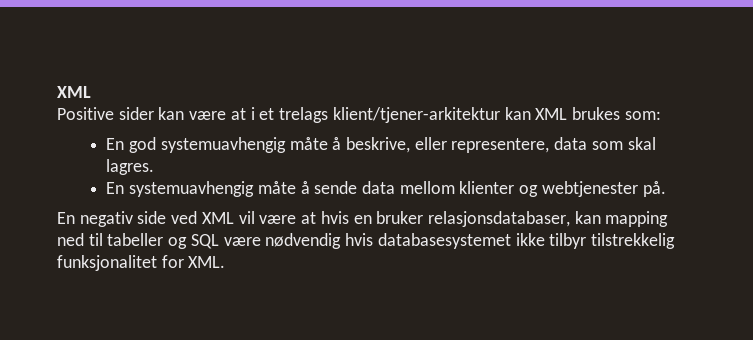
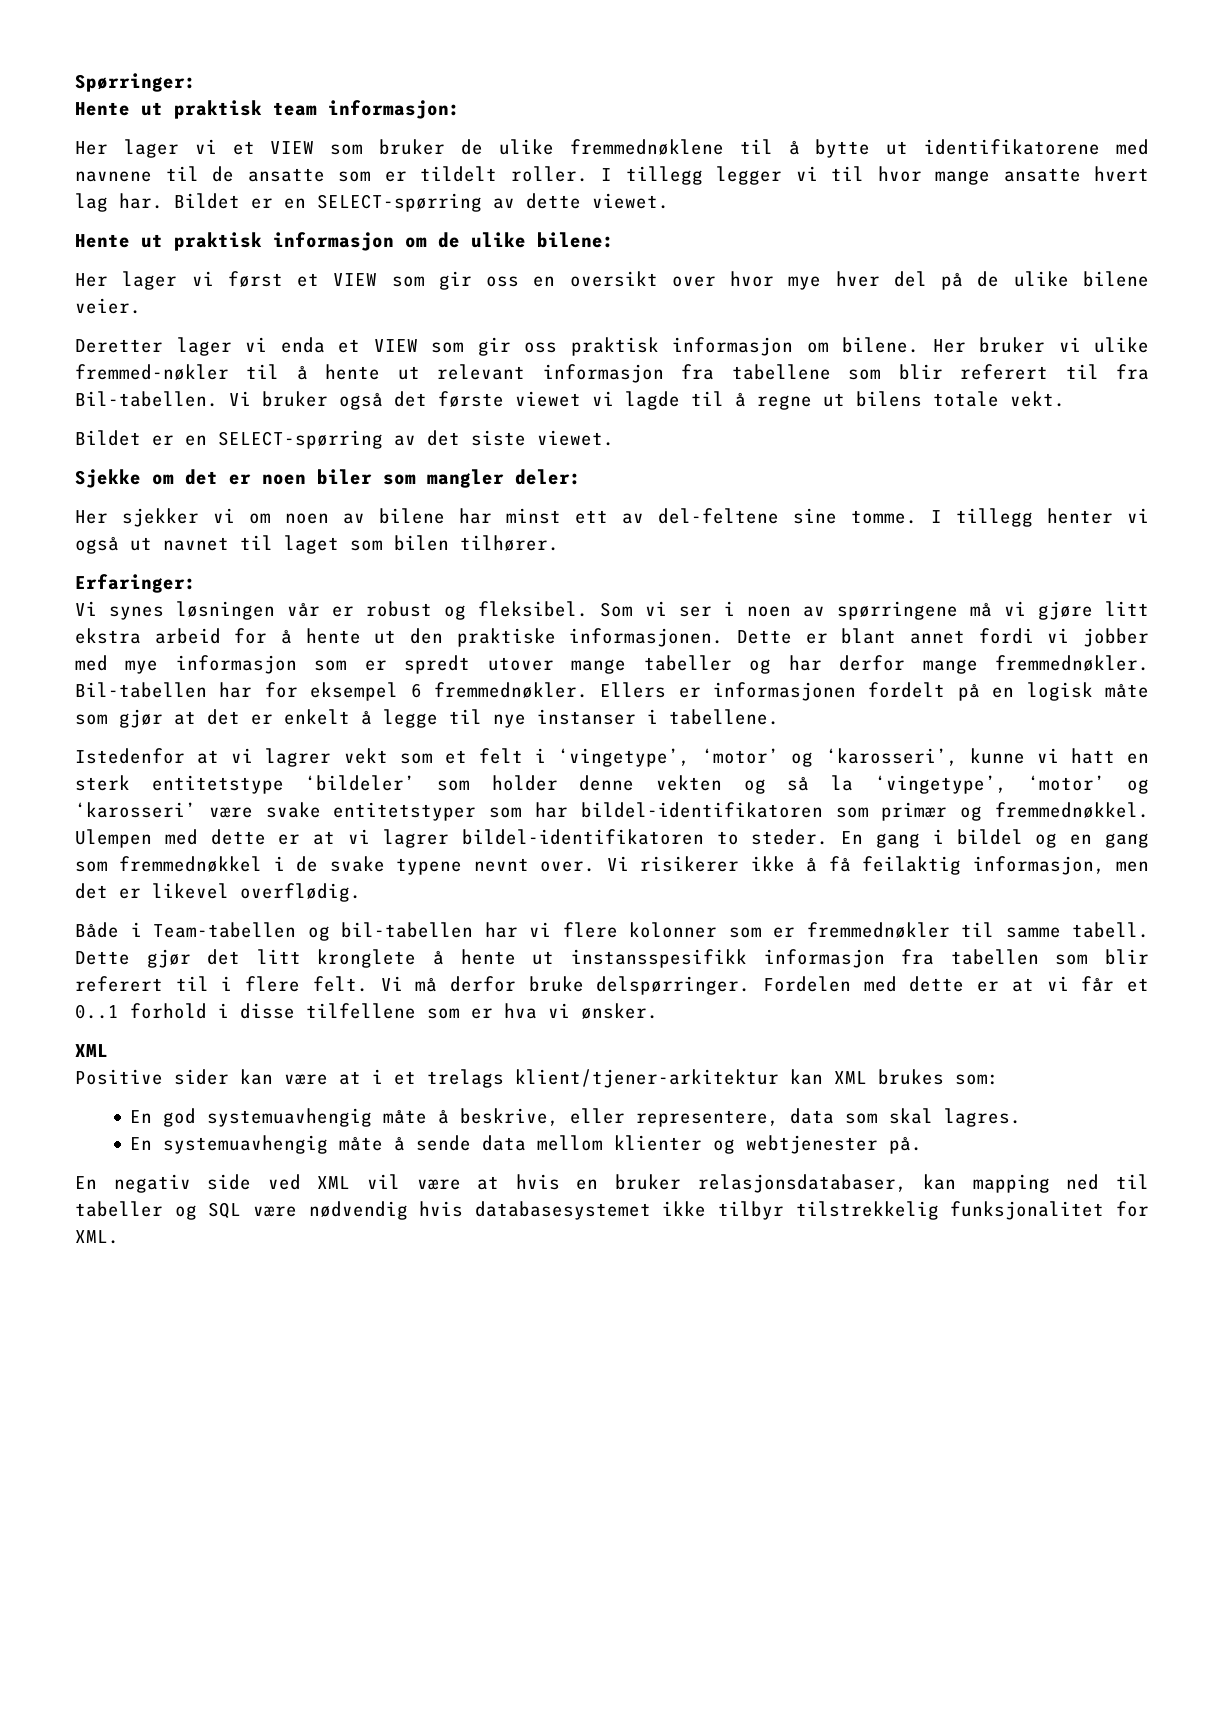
(57, 92) none -> [75,73,196,92] [75,100,460,119] [75,139,1149,158] [75,166,1149,185] [75,193,669,212] [75,232,614,251] [75,271,1150,290] [75,298,141,314] [75,337,1149,356] [75,364,1149,383] [75,391,1065,410] [75,430,614,449] [75,469,581,488] [75,508,1149,527] [75,535,559,554] [75,574,196,593] [75,601,1149,620] [75,628,1149,647] [75,655,1149,674] [75,682,1149,701] [75,709,779,728] [75,748,1149,767] [75,775,1149,794] [75,802,1149,821] [75,829,1149,848] [75,856,1150,875] [75,883,361,902] [75,922,1149,941] [75,949,1150,968] [75,976,1150,995] [75,1003,658,1019] Spørringer: // Hente ut praktisk team informasjon: // Her lager vi et VIEW som bruker de ulike fremmednøklene til å bytte ut identifikatorene med navnene til de ansatte som er tildelt roller. I tillegg legger vi til hvor mange ansatte hvert lag har. Bildet er en SELECT-spørring av dette viewet. // Hente ut praktisk informasjon om de ulike bilene: // Her lager vi først et VIEW som gir oss en oversikt over hvor mye hver del på de ulike bilene veier. // Deretter lager vi enda et VIEW som gir oss praktisk informasjon om bilene. Her bruker vi ulike fremmed-nøkler til å hente ut relevant informasjon fra tabellene som blir referert til fra Bil-tabellen. Vi bruker også det første viewet vi lagde til å regne ut bilens totale vekt. // Bildet er en SELECT-spørring av det siste viewet. // Sjekke om det er noen biler som mangler deler: // Her sjekker vi om noen av bilene har minst ett av del-feltene sine tomme. I tillegg henter vi også ut navnet til laget som bilen tilhører. // Erfaringer: // Vi synes løsningen vår er robust og fleksibel. Som vi ser i noen av spørringene må vi gjøre litt ekstra arbeid for å hente ut den praktiske informasjonen. Dette er blant annet fordi vi jobber med mye informasjon som er spredt utover mange tabeller og har derfor mange fremmednøkler. Bil-tabellen har for eksempel 6 fremmednøkler. Ellers er informasjonen fordelt på en logisk måte som gjør at det er enkelt å legge til nye instanser i tabellene. // Istedenfor at vi lagrer vekt som et felt i ‘vingetype’, ‘motor’ og ‘karosseri’, kunne vi hatt en sterk entitetstype ‘bildeler’ som holder denne vekten og så la ‘vingetype’, ‘motor’ og ‘karosseri’ være svake entitetstyper som har bildel-identifikatoren som primær og fremmednøkkel. Ulempen med dette er at vi lagrer bildel-identifikatoren to steder. En gang i bildel og en gang som fremmednøkkel i de svake typene nevnt over. Vi risikerer ikke å få feilaktig informasjon, men det er likevel overflødig. // Både i Team-tabellen og bil-tabellen har vi flere kolonner som er fremmednøkler til samme tabell. Dette gjør det litt kronglete å hente ut instansspesifikk informasjon fra tabellen som blir referert til i flere felt. Vi må derfor bruke delspørringer. Fordelen med dette er at vi får et 0..1 forhold i disse tilfellene som er hva vi ønsker. //

